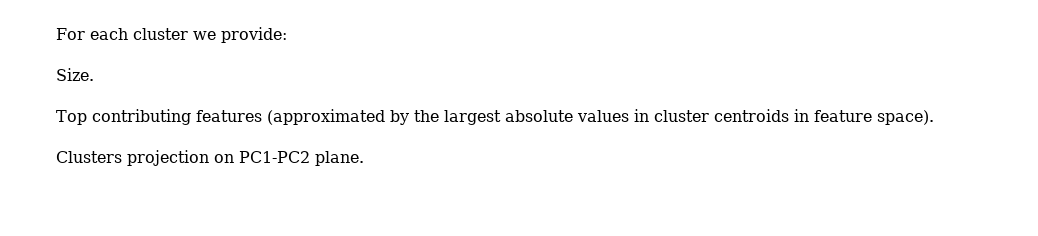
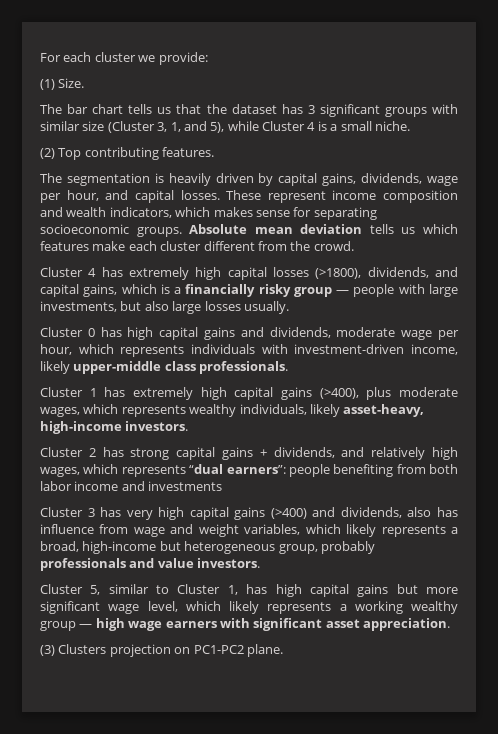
(287, 35) none -> [40,79,55,90] (1)
[56,109,934,125] Top contributing features (approximated by the largest absolute values in cluster centroids in feature space). // -> [40,104,458,117] [40,121,410,133] [40,147,215,160] [40,173,459,186] [40,190,458,203] [40,207,377,220] [40,224,458,237] [40,241,354,251] [40,267,458,280] [40,284,458,297] [40,301,289,314] [40,327,460,340] [40,344,458,357] [40,361,289,374] [40,387,459,400] [40,404,425,417] [40,421,189,434] [40,447,459,460] [40,464,458,477] [40,481,223,491] [40,507,458,520] [40,524,459,537] [40,541,375,554] [40,558,261,571] [40,584,459,597] [40,601,458,614] [40,618,450,631] [40,645,55,656] The bar chart tells us that the dataset has 3 significant groups with similar size (Cluster 3, 1, and 5), while Cluster 4 is a small niche. // (2) Top contributing features. // The segmentation is heavily driven by capital gains, dividends, wage per hour, and capital losses. These represent income composition and wealth indicators, which makes sense for separating socioeconomic groups. Absolute mean deviation tells us which features make each cluster different from the crowd. // Cluster 4 has extremely high capital losses (>1800), dividends, and capital gains, which is a financially risky group — people with large investments, but also large losses usually. // Cluster 0 has high capital gains and dividends, moderate wage per hour, which represents individuals with investment-driven income, likely upper-middle class professionals. // Cluster 1 has extremely high capital gains (>400), plus moderate wages, which represents wealthy individuals, likely asset-heavy, high-income investors. // Cluster 2 has strong capital gains + dividends, and relatively high wages, which represents “dual earners”: people benefiting from both labor income and investments // Cluster 3 has very high capital gains (>400) and dividends, also has influence from wage and weight variables, which likely represents a broad, high-income but heterogeneous group, probably professionals and value investors. // Cluster 5, similar to Cluster 1, has high capital gains but more significant wage level, which likely represents a working wealthy group — high wage earners with significant asset appreciation. // (3)

